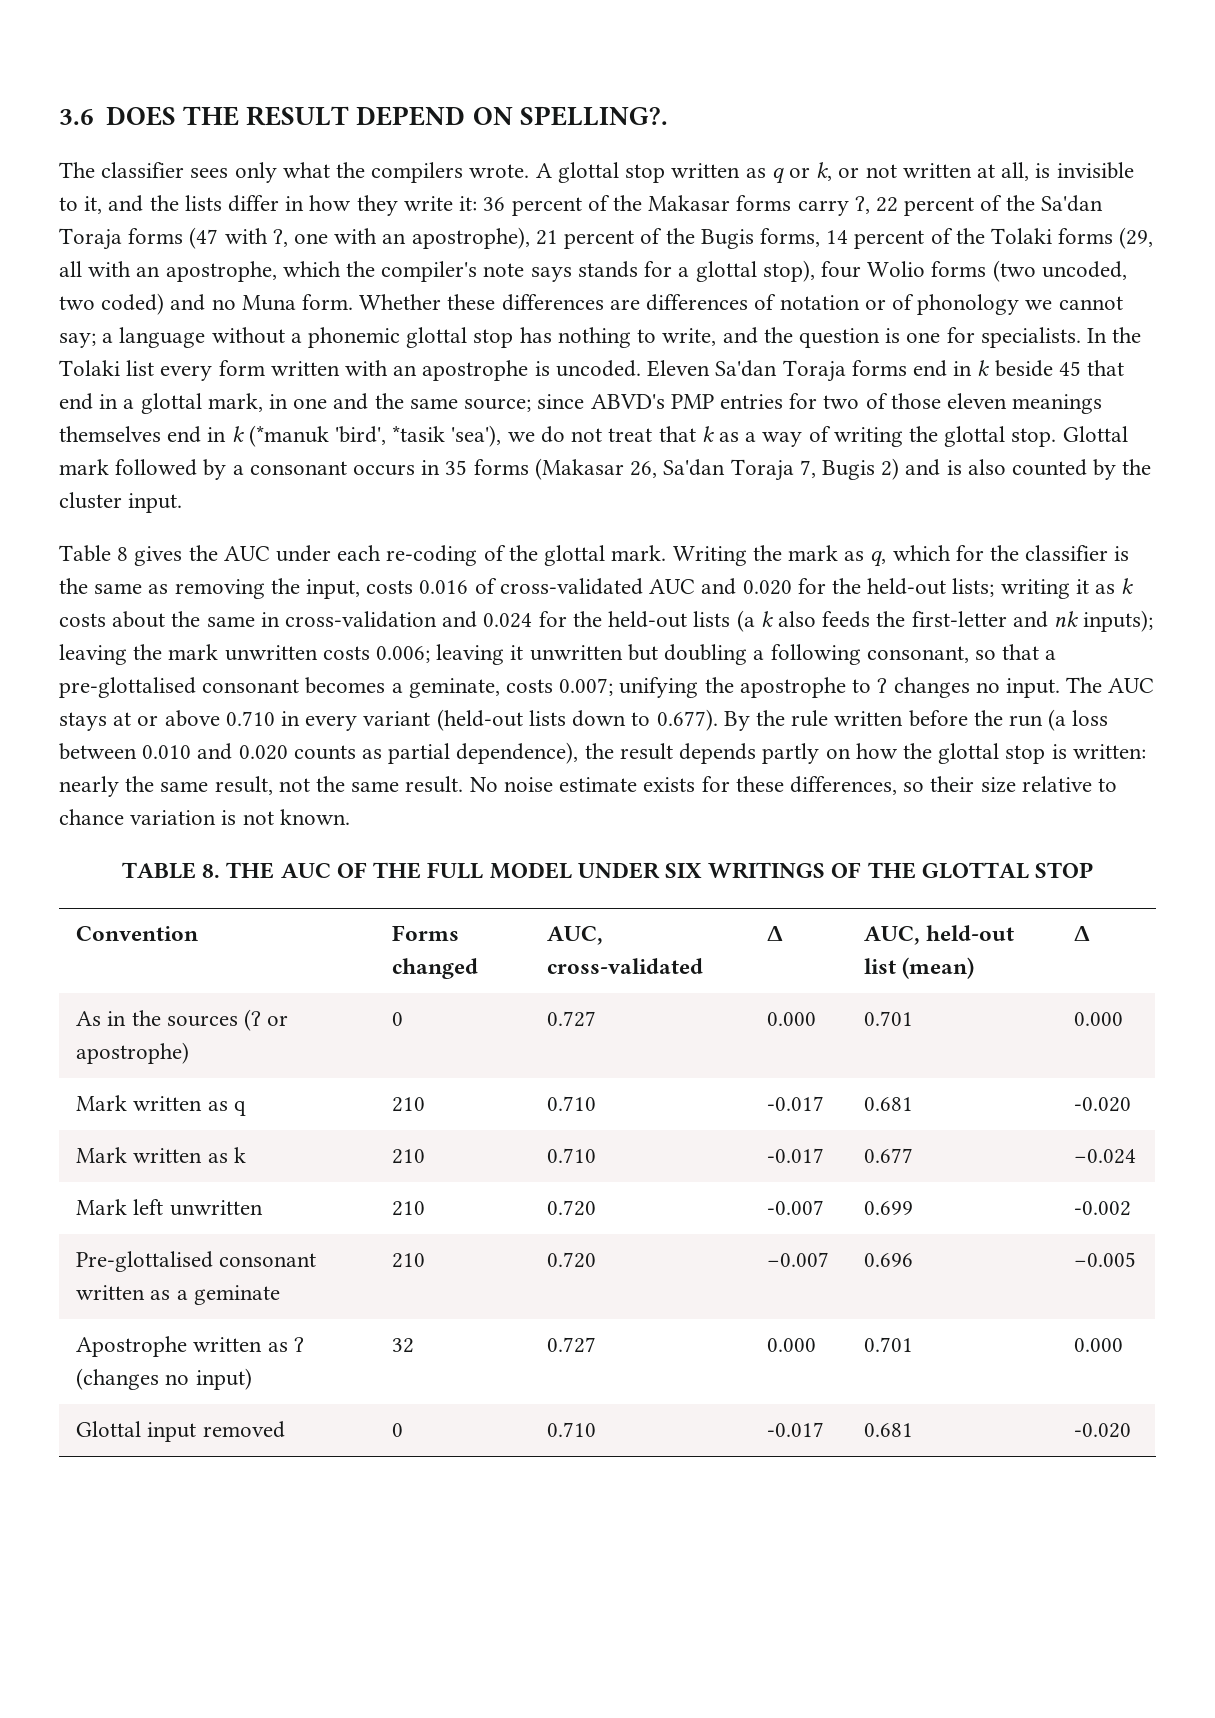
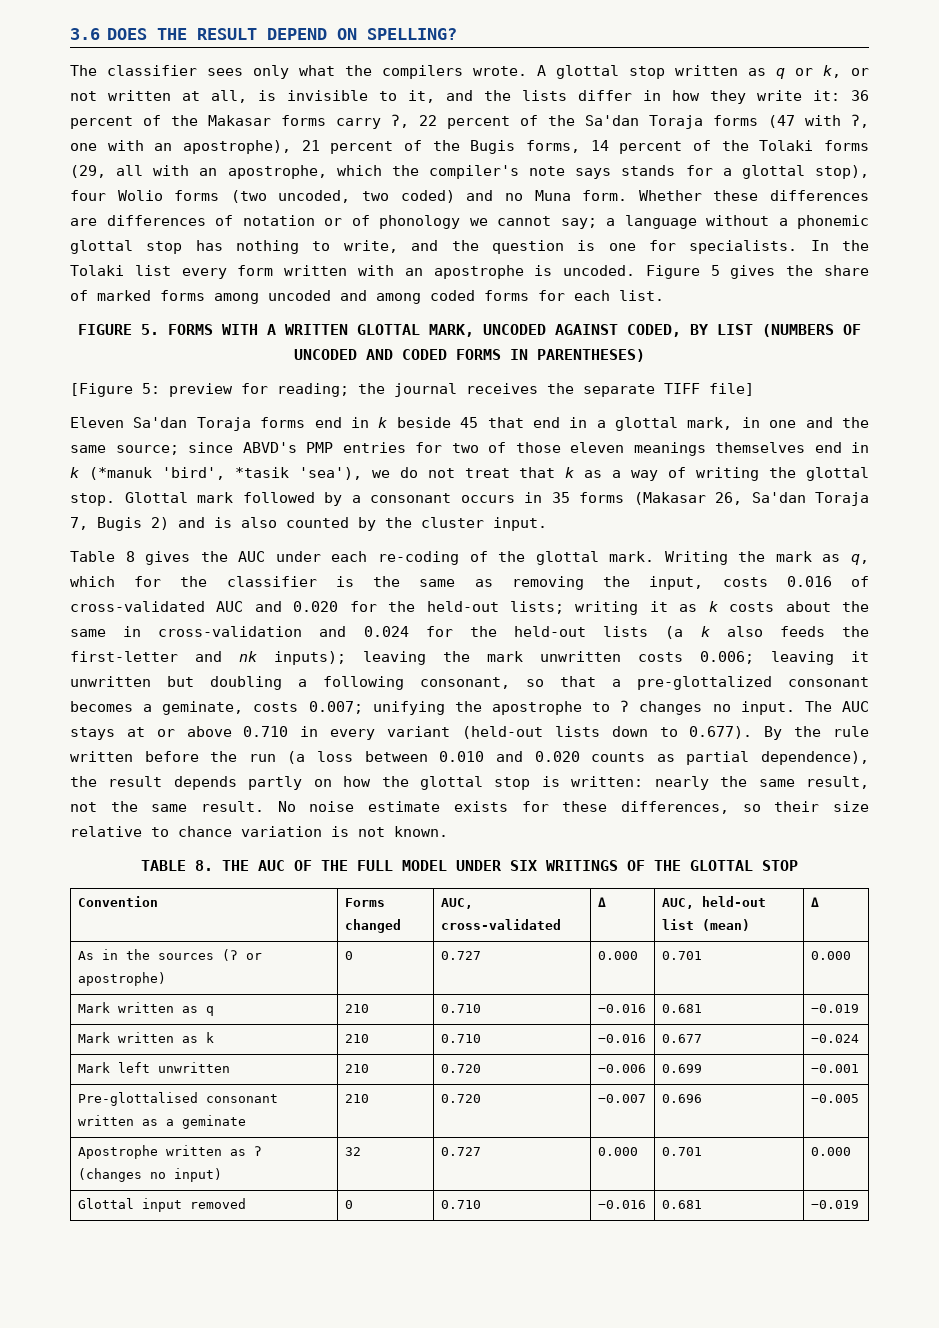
[519,106,668,126] SPELLING?. -> [367,28,458,40] SPELLING?
(641, 368) none -> [645,265,870,279] [70,290,664,304] [78,324,861,337] [294,349,645,362] [70,383,754,397] Figure 5 gives the share of marked forms among uncoded and among coded forms for each list. // FIGURE 5. FORMS WITH A WRITTEN GLOTTAL MARK, UNCODED AGAINST CODED, BY LIST (NUMBERS OF UNCODED AND CODED FORMS IN PARENTHESES) // [Figure 5: preview for reading; the journal receives the separate TIFF file] //
[59,677,196,698] pre-glottalised -> [637,676,772,690] pre-glottalized
[767,1096,825,1111] [864,1097,914,1111] [1074,1097,1132,1112] -0.017 | 0.681 | -0.020 -> [597,1004,646,1013] [661,1004,702,1013] [810,1004,859,1013] −0.016 | 0.681 | −0.019
[767,1148,825,1163] -0.017 -> [597,1034,646,1043] −0.016
[767,1200,825,1215] -0.007 -> [597,1064,646,1073] −0.006
[1074,1201,1132,1216] -0.002 -> [810,1064,859,1073] −0.001
[767,1422,825,1437] [864,1423,914,1437] [1074,1423,1132,1438] -0.017 | 0.681 | -0.020 -> [597,1200,646,1209] [661,1200,702,1209] [810,1200,859,1209] −0.016 | 0.681 | −0.019

